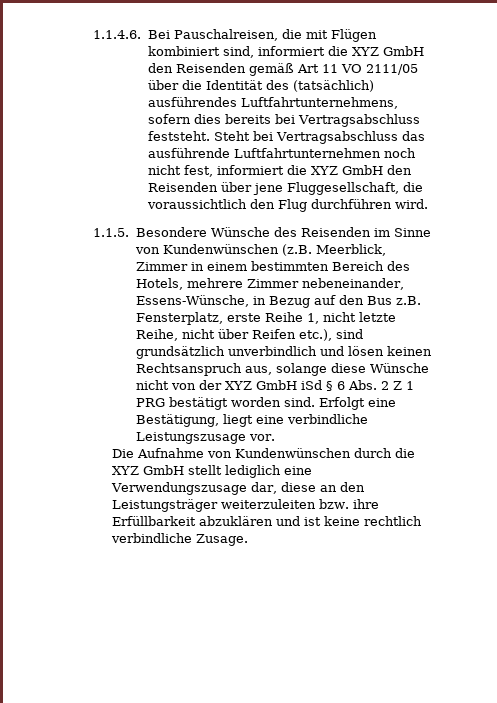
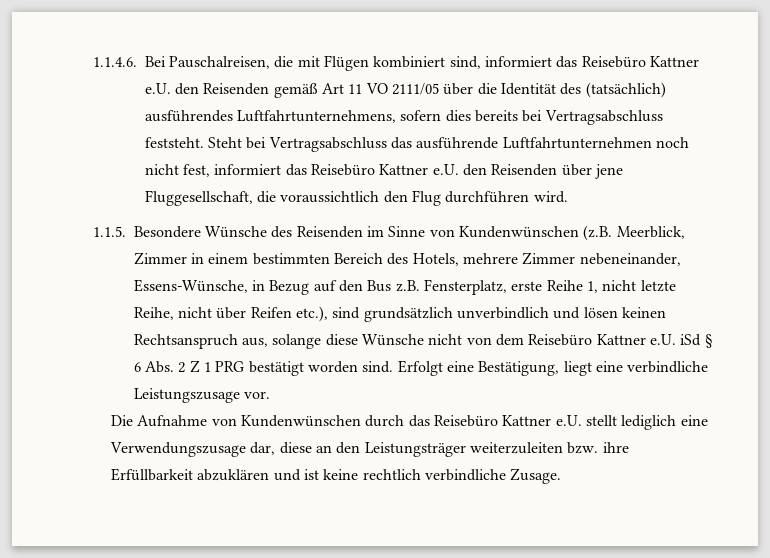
[327,46,424,56] die XYZ GmbH -> [556,56,699,68] [144,83,171,94] das Reisebüro Kattner e.U.
[286,165,383,175] die XYZ GmbH -> [285,164,459,176] das Reisebüro Kattner e.U.
[198,380,297,390] der XYZ GmbH -> [495,334,676,346] dem Reisebüro Kattner e.U.
[395,448,416,458] [112,465,185,475] die XYZ GmbH -> [408,415,582,427] das Reisebüro Kattner e.U.

